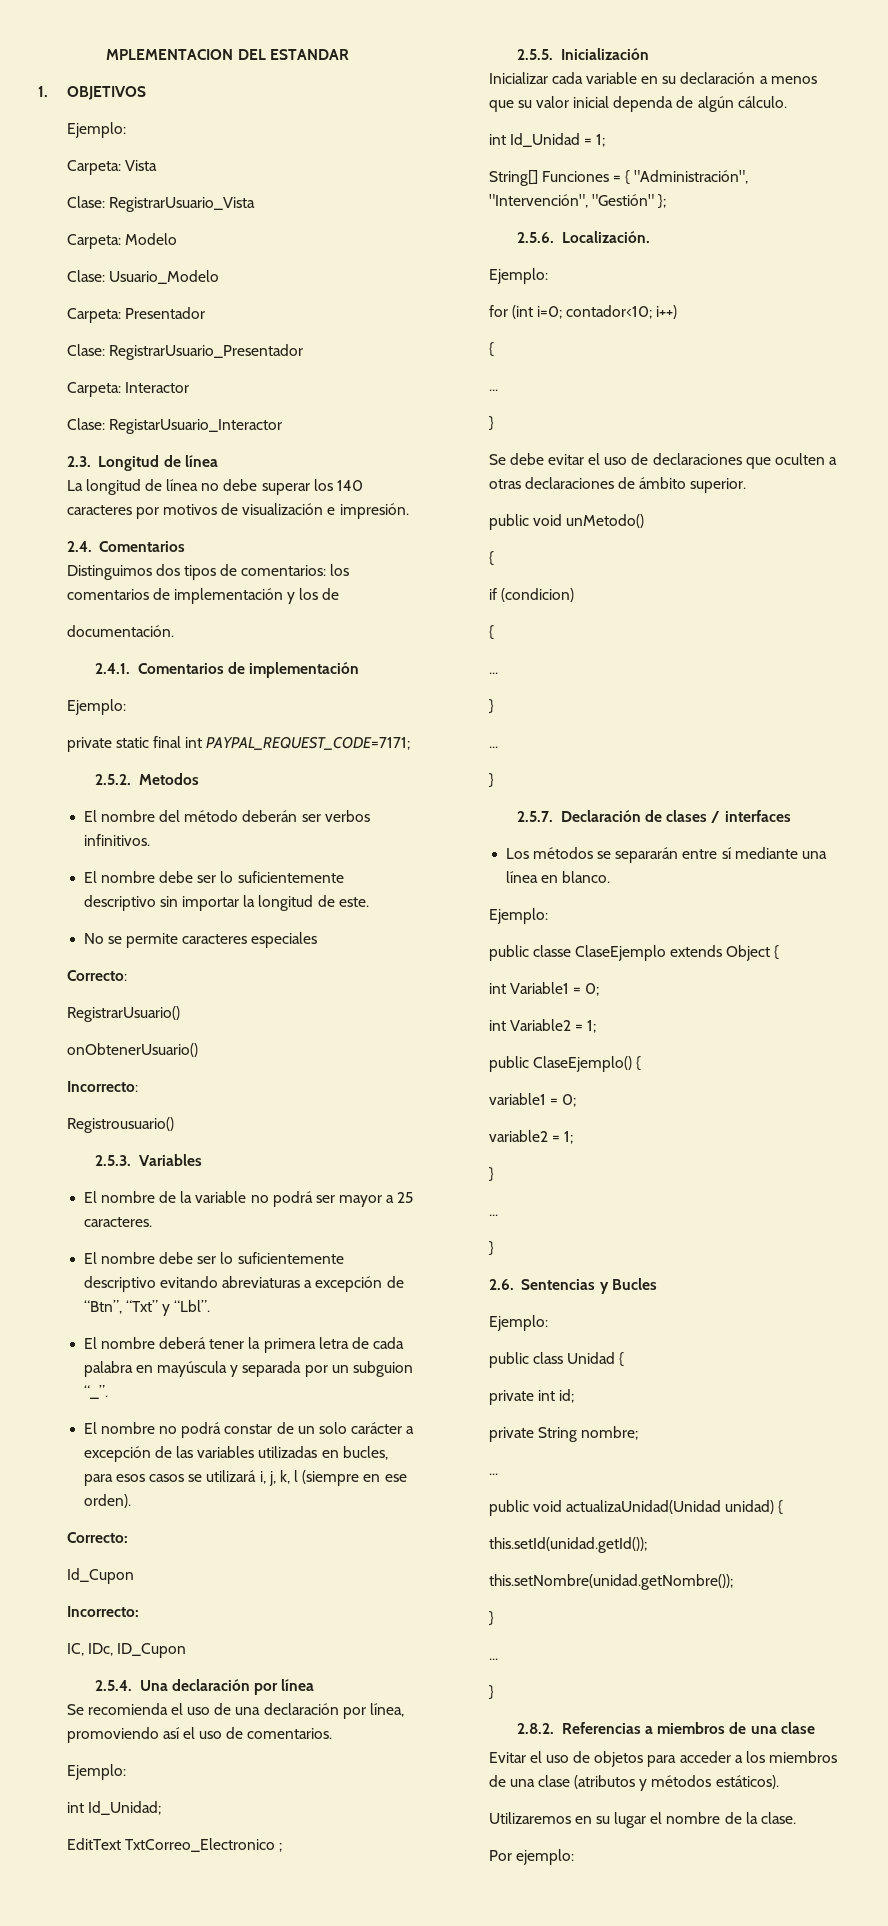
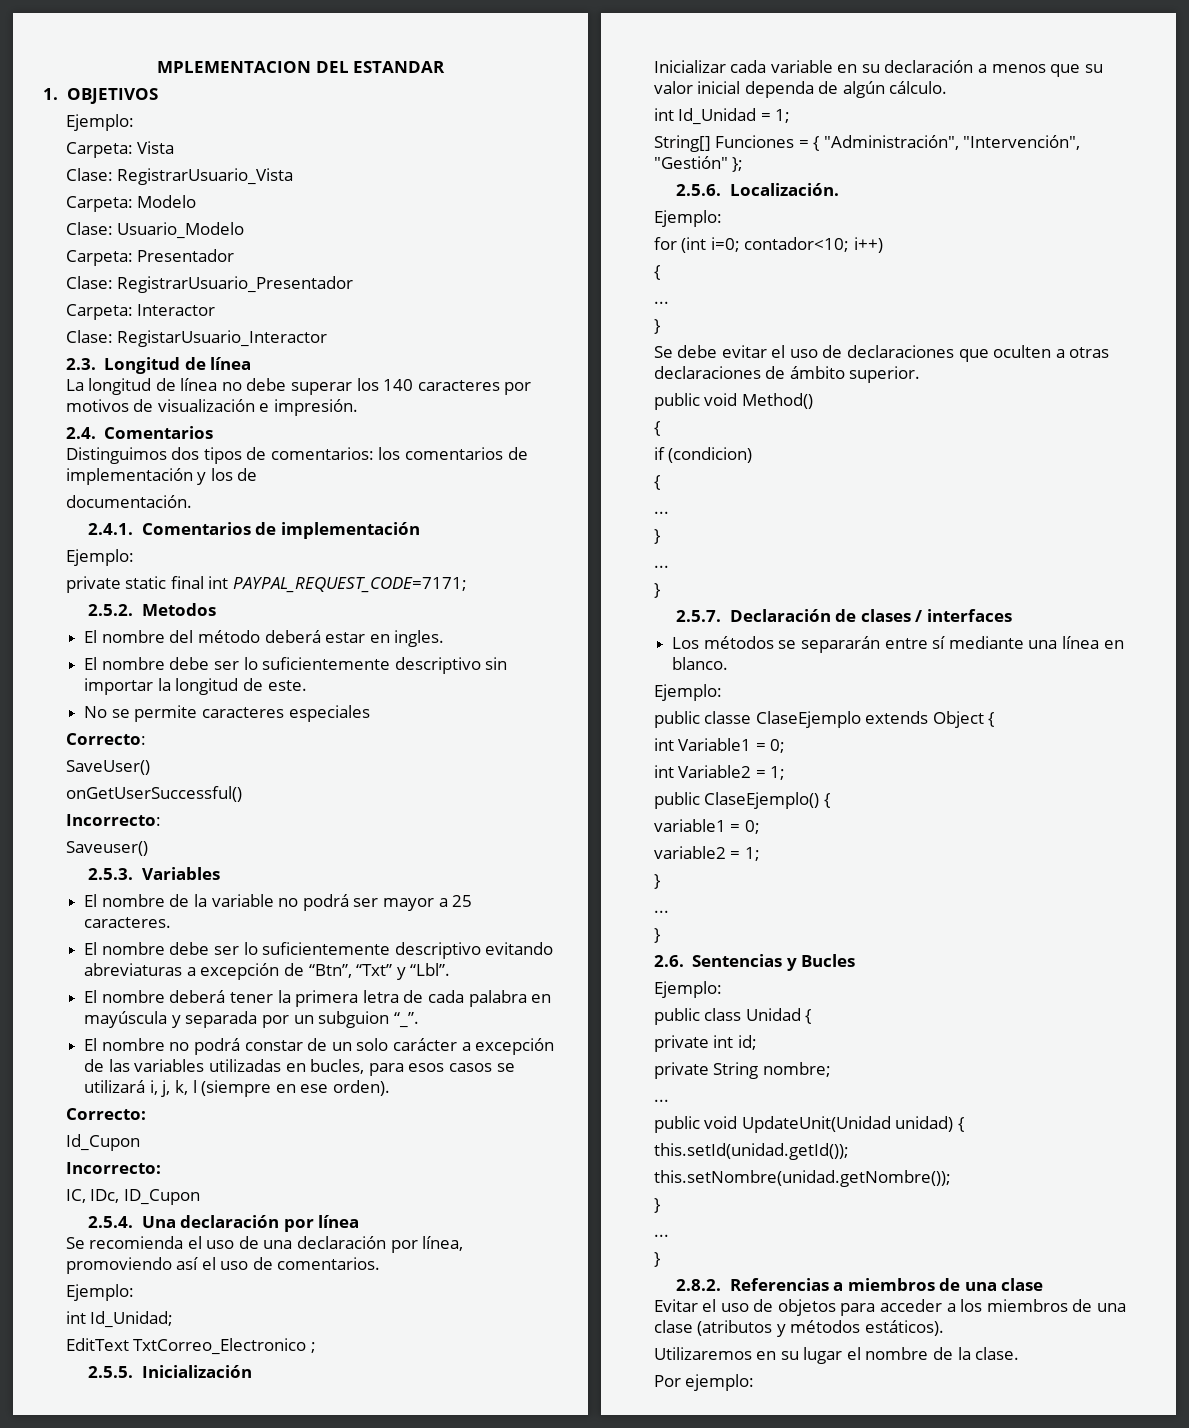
[242,810,370,822] [83,834,150,846] deberán ser verbos infinitivos. -> [264,630,445,647] deberá estar en ingles.
[66,1006,180,1022] [66,1043,198,1057] [66,1081,138,1092] [66,1117,174,1133] RegistrarUsuario() // onObtenerUsuario() // Incorrecto: // Registrousuario() -> [65,760,150,775] [65,786,242,802] [65,814,161,826] [65,841,148,856] SaveUser() // onGetUserSuccessful() // Incorrecto: // Saveuser()
[565,514,644,528] unMetodo() -> [741,393,813,409] Method()
[565,1500,721,1514] actualizaUnidad(Unidad -> [741,1116,891,1133] UpdateUnit(Unidad

